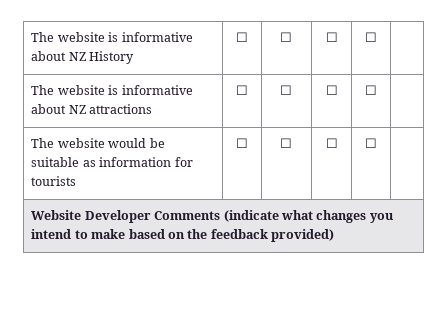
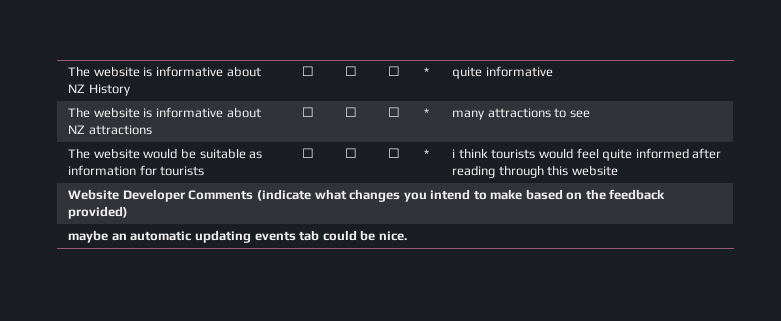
[365,32,377,42] ☐ | -> [424,67,429,76] [452,66,553,79] * | quite informative
[365,85,377,95] ☐ | -> [424,108,429,117] [452,108,590,120] * | many attractions to see
[365,138,377,148] ☐ | -> [424,149,429,158] [452,148,722,161] [452,165,618,178] * | i think tourists would feel quite informed after reading through this website
(335, 235) none -> [68,230,407,243] // maybe an automatic updating events tab could be nice.

